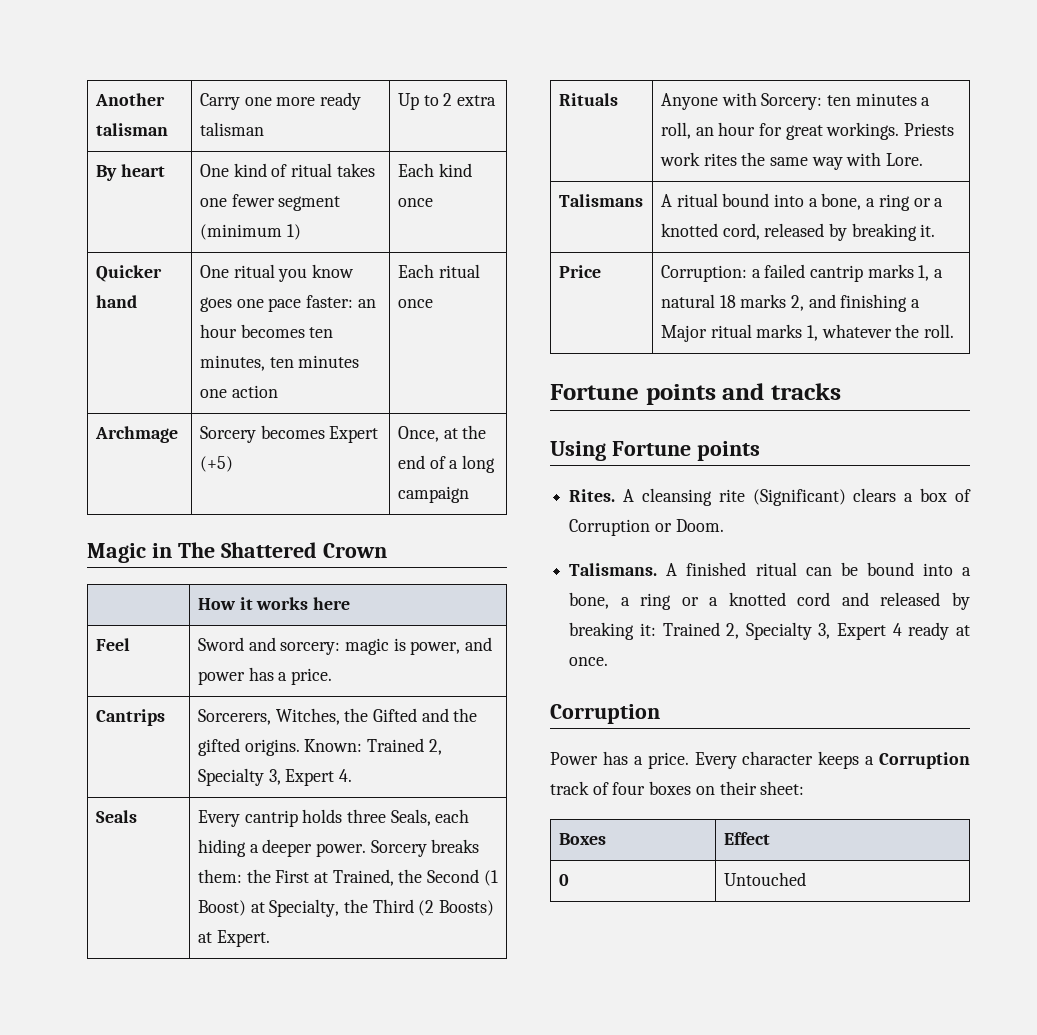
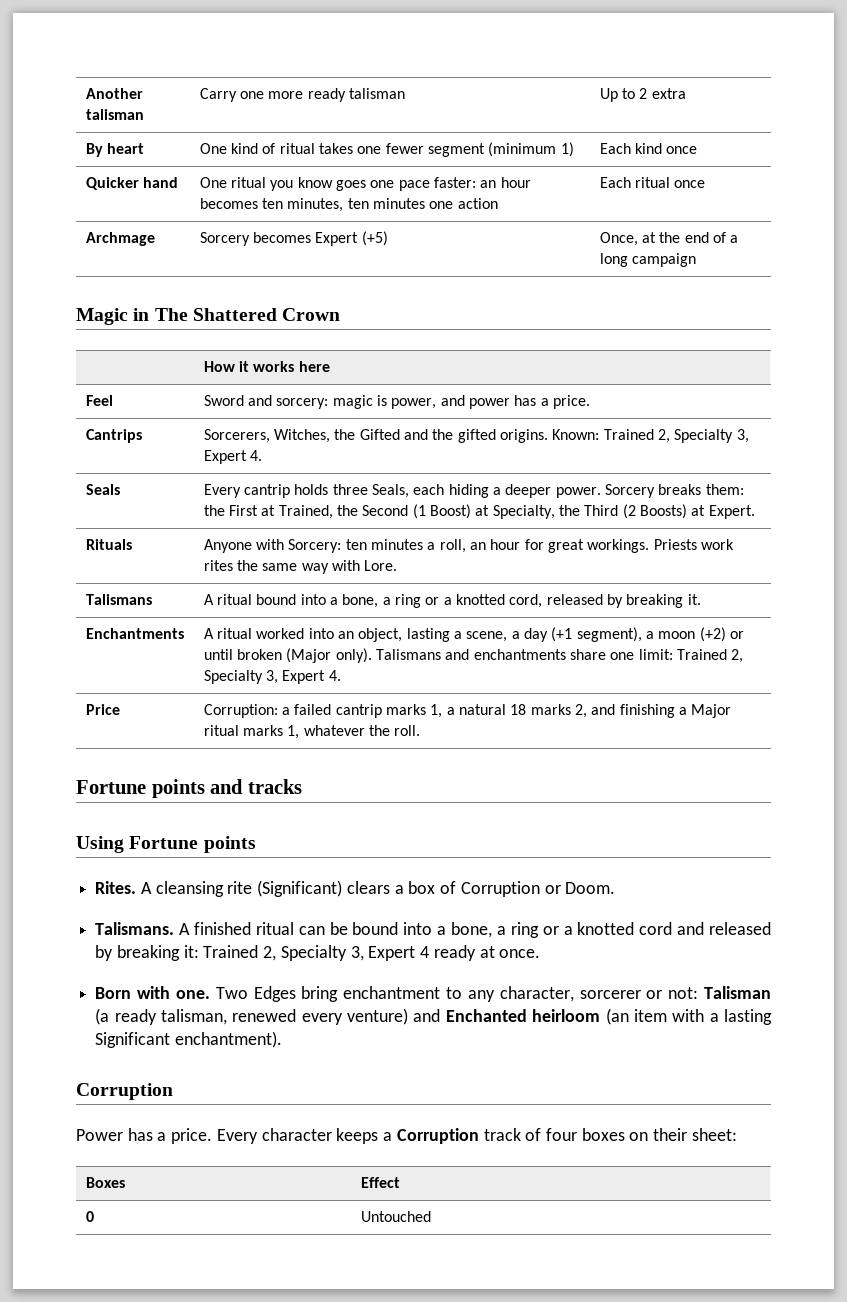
(936, 230) none -> [85,628,184,639] [203,627,744,642] [203,648,744,663] [203,670,341,684] // Enchantments | A ritual worked into an object, lasting a scene, a day (+1 segment), a moon (+2) or until broken (Major only). Talismans and enchantments share one limit: Trained 2, Specialty 3, Expert 4.
(609, 661) none -> [95,986,772,1002] [95,1008,773,1025] [95,1031,282,1048] // Born with one. Two Edges bring enchantment to any character, sorcerer or not: Talisman (a ready talisman, renewed every venture) and Enchanted heirloom (an item with a lasting Significant enchantment).

